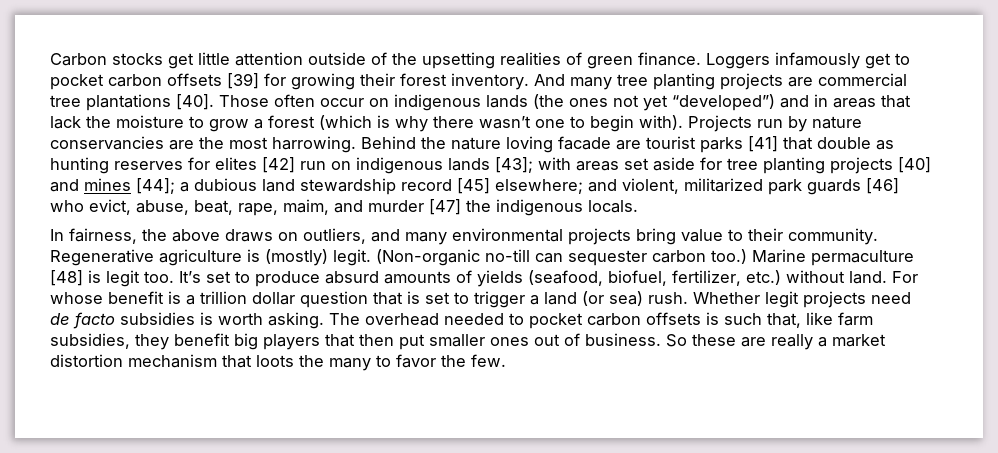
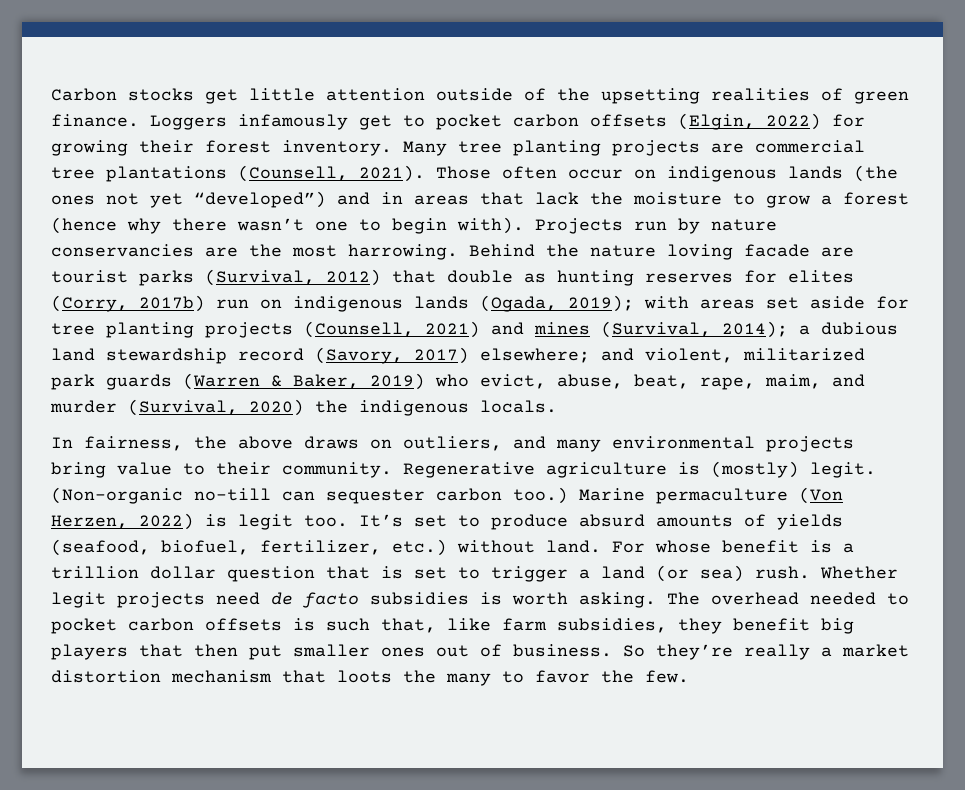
[227,73,259,89] [39] -> [678,113,821,130] (Elgin, 2022)
[534,74,612,90] And many -> [403,141,447,156] Many
[176,94,214,110] [40]. -> [238,165,425,182] (Counsell, 2021).
[319,115,390,130] (which is -> [51,217,117,234] (hence
[748,136,778,152] [41] -> [205,269,381,286] (Survival, 2012)
[262,157,295,173] [42] -> [51,295,205,312] (Corry, 2017b)
[495,157,533,173] [43]; -> [480,295,634,312] (Ogada, 2019);
[898,157,931,173] [50,178,175,194] [40] and mines [44]; -> [304,321,788,338] (Counsell, 2021) and mines (Survival, 2014);
[457,178,490,194] [45] -> [315,347,469,364] (Savory, 2017)
[866,178,899,194] [46] -> [183,373,425,390] (Warren & Baker, 2019)
[429,199,461,215] [47] -> [128,399,304,416] (Survival, 2020)
[50,270,83,286] [48] -> [799,487,843,504] [51,513,194,530] (Von Herzen, 2022)
[692,334,766,347] these are -> [656,644,733,660] they’re

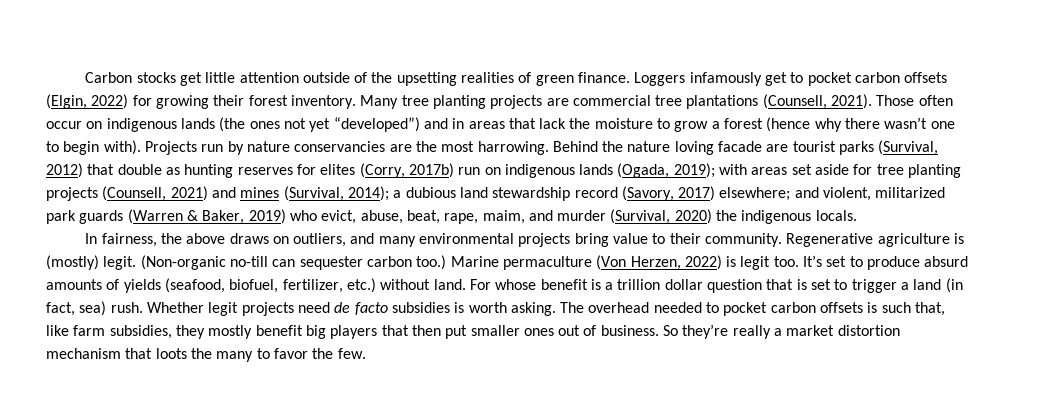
[656,565,689,582] (or -> [945,278,963,293] [46,302,75,316] (in fact,
(722, 626) none -> [208,325,253,339] mostly

